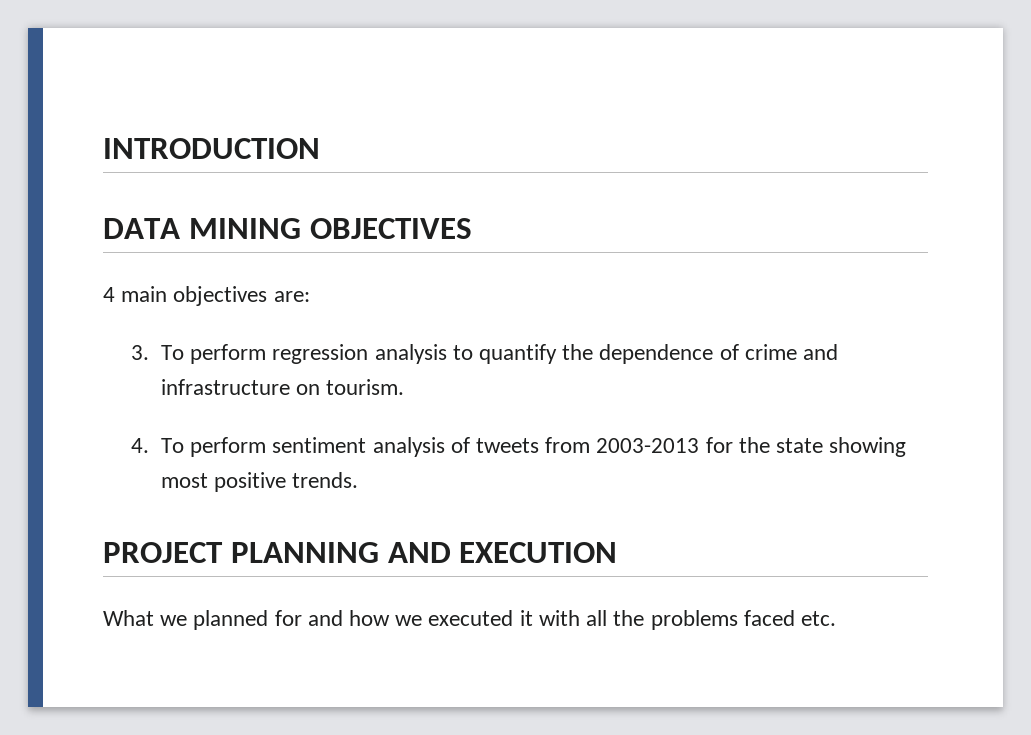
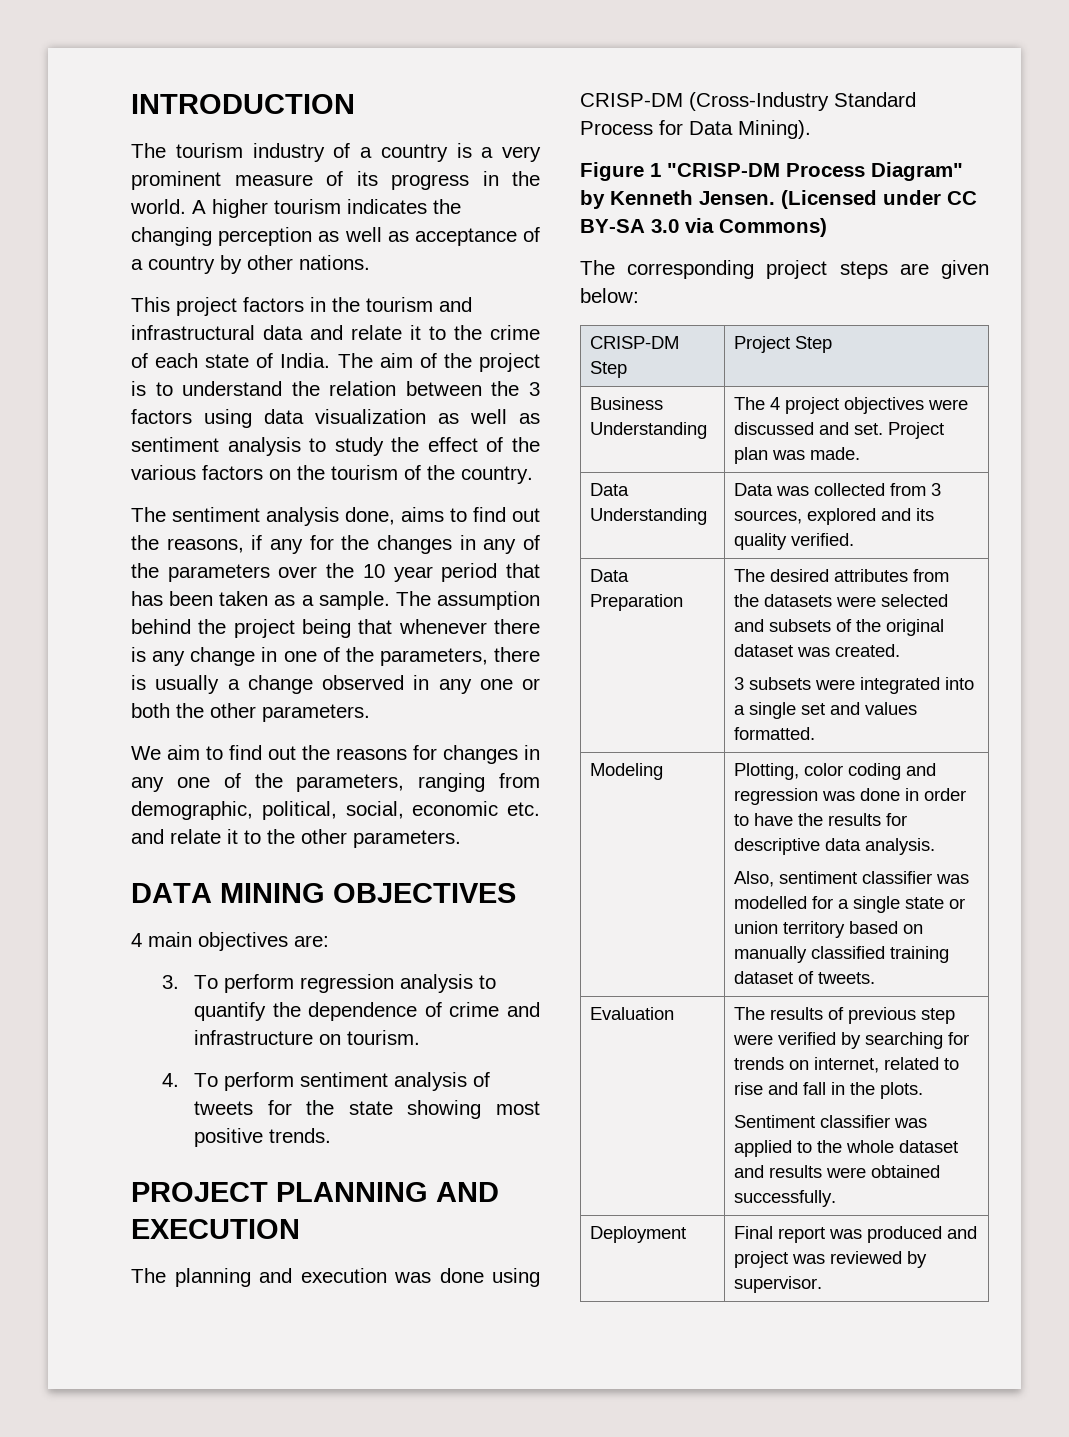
(320, 148) none -> [131,143,541,162] [131,171,540,190] [130,199,461,218] [131,227,540,246] [131,255,370,274] [131,297,472,316] [131,325,540,340] [131,353,540,372] [131,381,540,396] [131,409,540,428] [131,437,540,456] [131,465,533,484] [131,507,540,526] [131,535,540,554] [131,563,540,582] [131,591,540,610] [131,619,540,638] [131,647,540,666] [131,675,540,694] [131,703,370,722] [131,745,540,764] [131,773,540,792] [131,801,540,820] [131,829,461,848] // The tourism industry of a country is a very prominent measure of its progress in the world. A higher tourism indicates the changing perception as well as acceptance of a country by other nations. // This project factors in the tourism and infrastructural data and relate it to the crime of each state of India. The aim of the project is to understand the relation between the 3 factors using data visualization as well as sentiment analysis to study the effect of the various factors on the tourism of the country. // The sentiment analysis done, aims to find out the reasons, if any for the changes in any of the parameters over the 10 year period that has been taken as a sample. The assumption behind the project being that whenever there is any change in one of the parameters, there is usually a change observed in any one or both the other parameters. // We aim to find out the reasons for changes in any one of the parameters, ranging from demographic, political, social, economic etc. and relate it to the other parameters.
[545,437,700,453] from 2003-2013 -> (253, 1108) none
[103,610,836,630] What we planned for and how we executed it with all the problems faced etc. -> [131,1268,540,1287] [580,92,916,111] [580,120,811,139] [580,162,963,181] [580,190,977,209] [580,218,827,237] [580,260,989,279] [580,288,639,303] [590,336,680,349] [590,361,628,378] [734,336,833,353] [590,397,664,410] [590,422,708,439] [734,397,969,414] [734,422,945,439] [734,447,861,464] [590,483,630,496] [590,508,708,525] [734,483,942,496] [734,508,935,525] [734,533,855,550] [590,569,630,582] [590,594,684,611] [734,569,950,582] [734,594,949,607] [734,619,945,636] [734,644,901,657] [734,677,975,694] [734,702,918,719] [734,727,816,740] [590,763,664,780] [734,763,937,780] [734,788,967,805] [734,813,908,826] [734,838,936,855] [734,871,970,887] [734,896,966,913] [734,921,924,938] [734,946,950,963] [734,971,876,984] [590,1007,675,1020] [734,1007,956,1024] [733,1032,970,1049] [734,1057,960,1073] [734,1082,924,1099] [734,1115,928,1128] [734,1140,959,1157] [734,1165,941,1178] [734,1190,837,1207] [590,1226,687,1243] [734,1226,978,1243] [734,1251,928,1268] [734,1276,823,1293] The planning and execution was done using CRISP-DM (Cross-Industry Standard Process for Data Mining). // Figure 1 "CRISP-DM Process Diagram" by Kenneth Jensen. (Licensed under CC BY-SA 3.0 via Commons) // The corresponding project steps are given below: // CRISP-DM Step | Project Step // Business Understanding | The 4 project objectives were discussed and set. Project plan was made. // Data Understanding | Data was collected from 3 sources, explored and its quality verified. // Data Preparation | The desired attributes from the datasets were selected and subsets of the original dataset was created. // 3 subsets were integrated into a single set and values formatted. // Modeling | Plotting, color coding and regression was done in order to have the results for descriptive data analysis. // Also, sentiment classifier was modelled for a single state or union territory based on manually classified training dataset of tweets. // Evaluation | The results of previous step were verified by searching for trends on internet, related to rise and fall in the plots. // Sentiment classifier was applied to the whole dataset and results were obtained successfully. // Deployment | Final report was produced and project was reviewed by supervisor.

